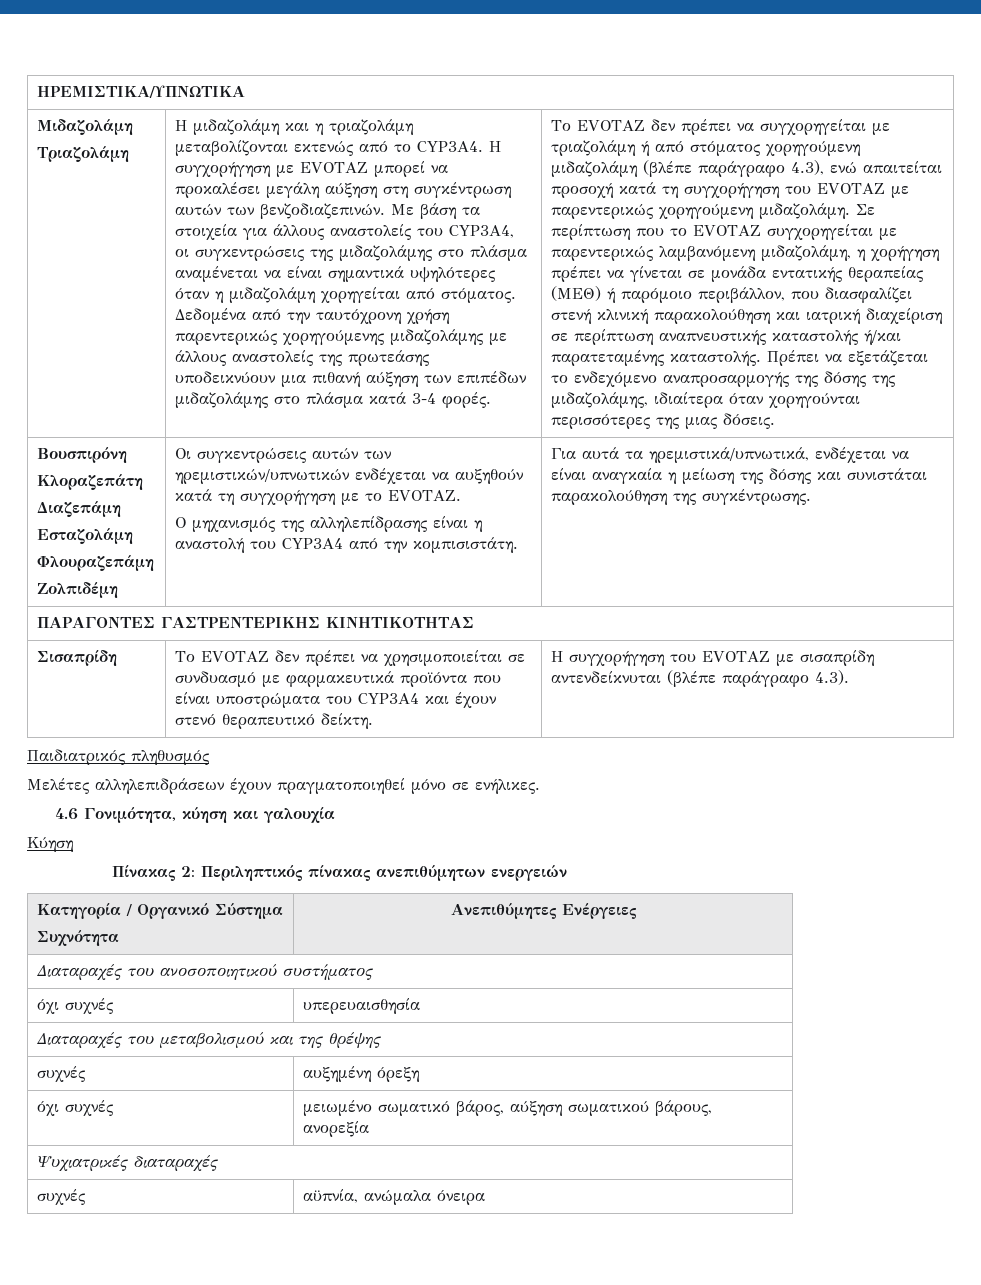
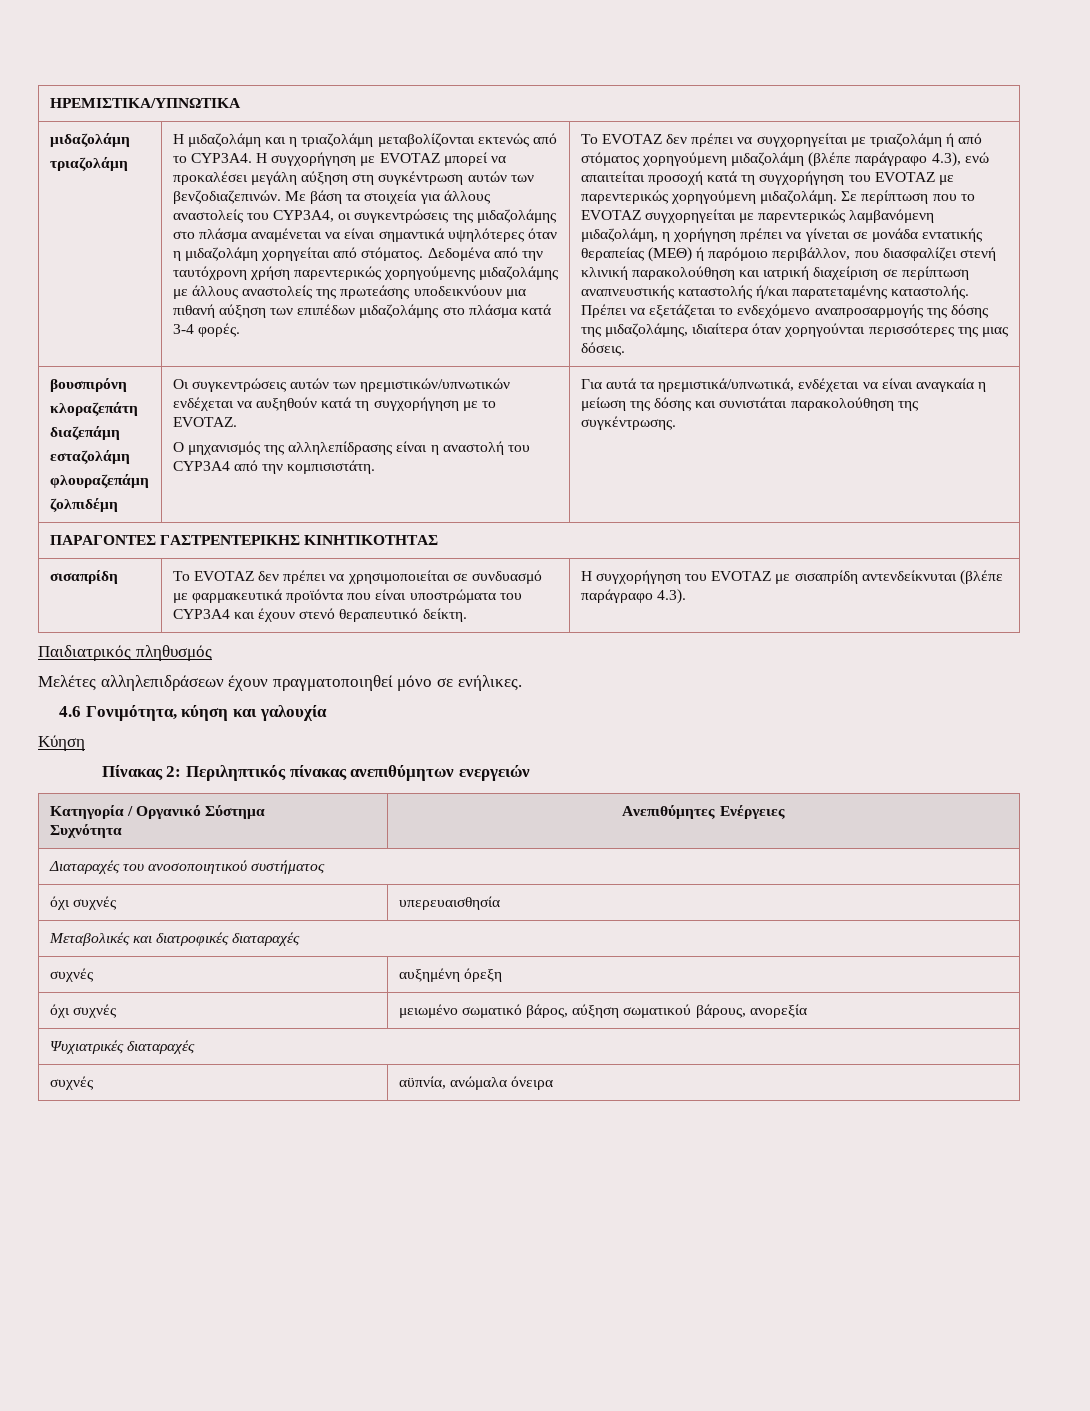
[37,119,134,135] [37,146,130,162] Μιδαζολάμη // Τριαζολάμη -> [49,133,130,148] [49,157,128,172] μιδαζολάμη // τριαζολάμη
[37,447,128,463] [37,474,144,490] [37,501,122,517] [37,528,134,544] [37,555,155,571] [37,582,119,598] Βουσπιρόνη // Κλοραζεπάτη // Διαζεπάμη // Εσταζολάμη // Φλουραζεπάμη // Ζολπιδέμη -> [49,378,127,392] [49,402,138,417] [49,426,120,441] [49,450,130,465] [49,474,149,489] [49,498,118,513] βουσπιρόνη // κλοραζεπάτη // διαζεπάμη // εσταζολάμη // φλουραζεπάμη // ζολπιδέμη
[37,650,118,666] Σισαπρίδη -> [49,570,118,584] σισαπρίδη
[36,1032,382,1048] Διαταραχές του μεταβολισμού και της θρέψης -> [48,932,301,946] Μεταβολικές και διατροφικές διαταραχές

